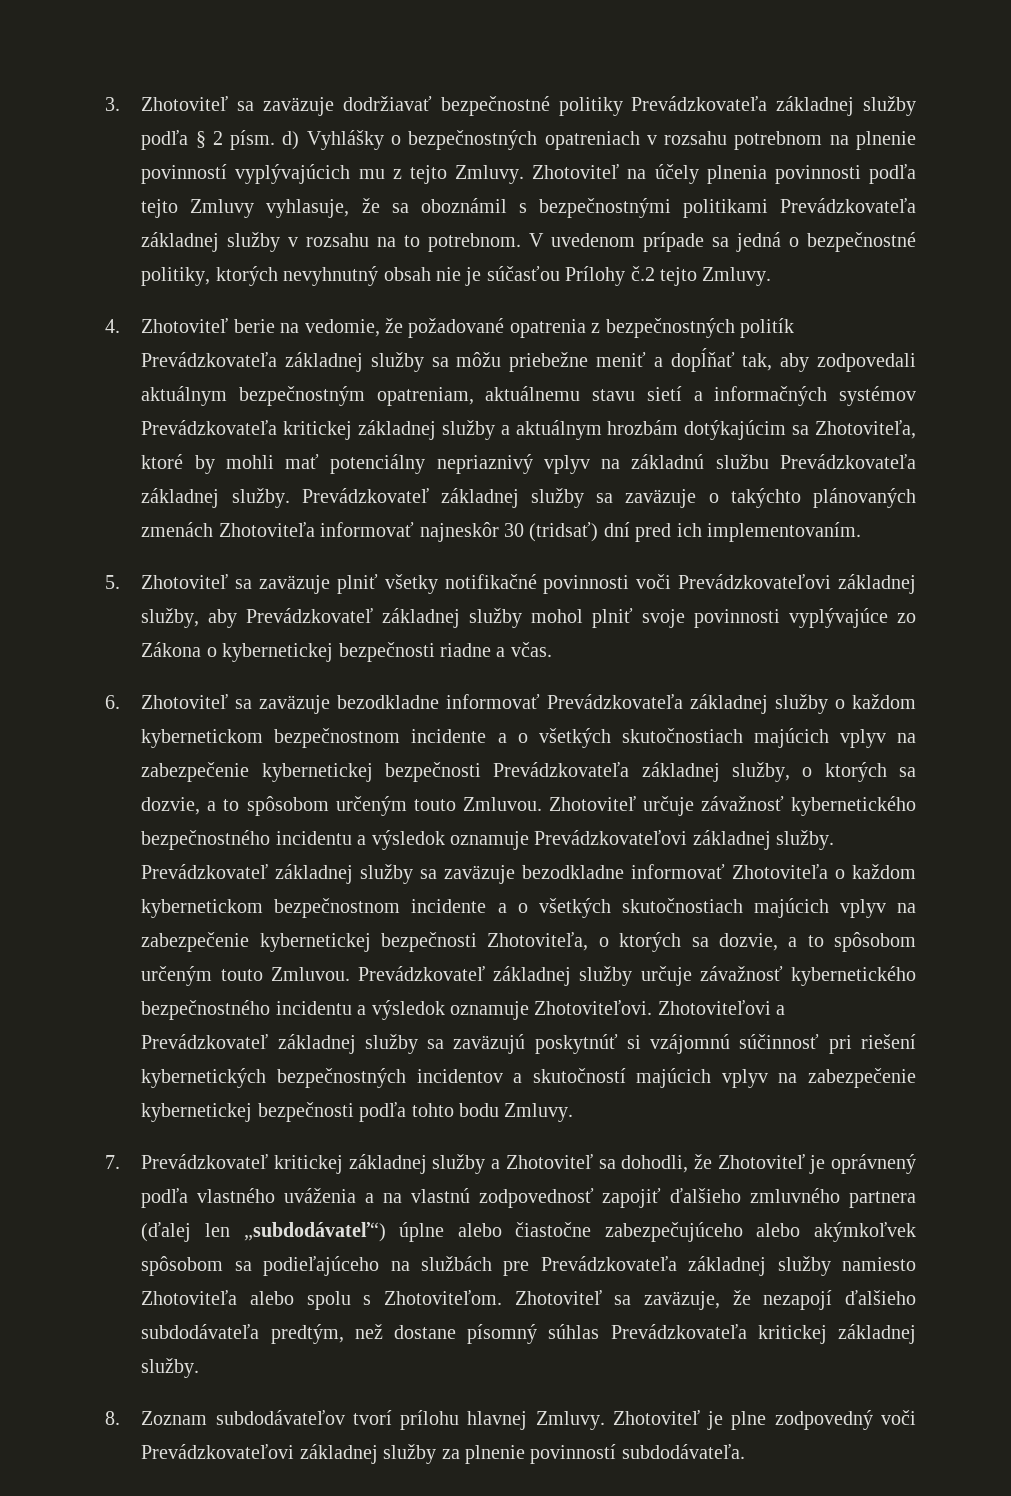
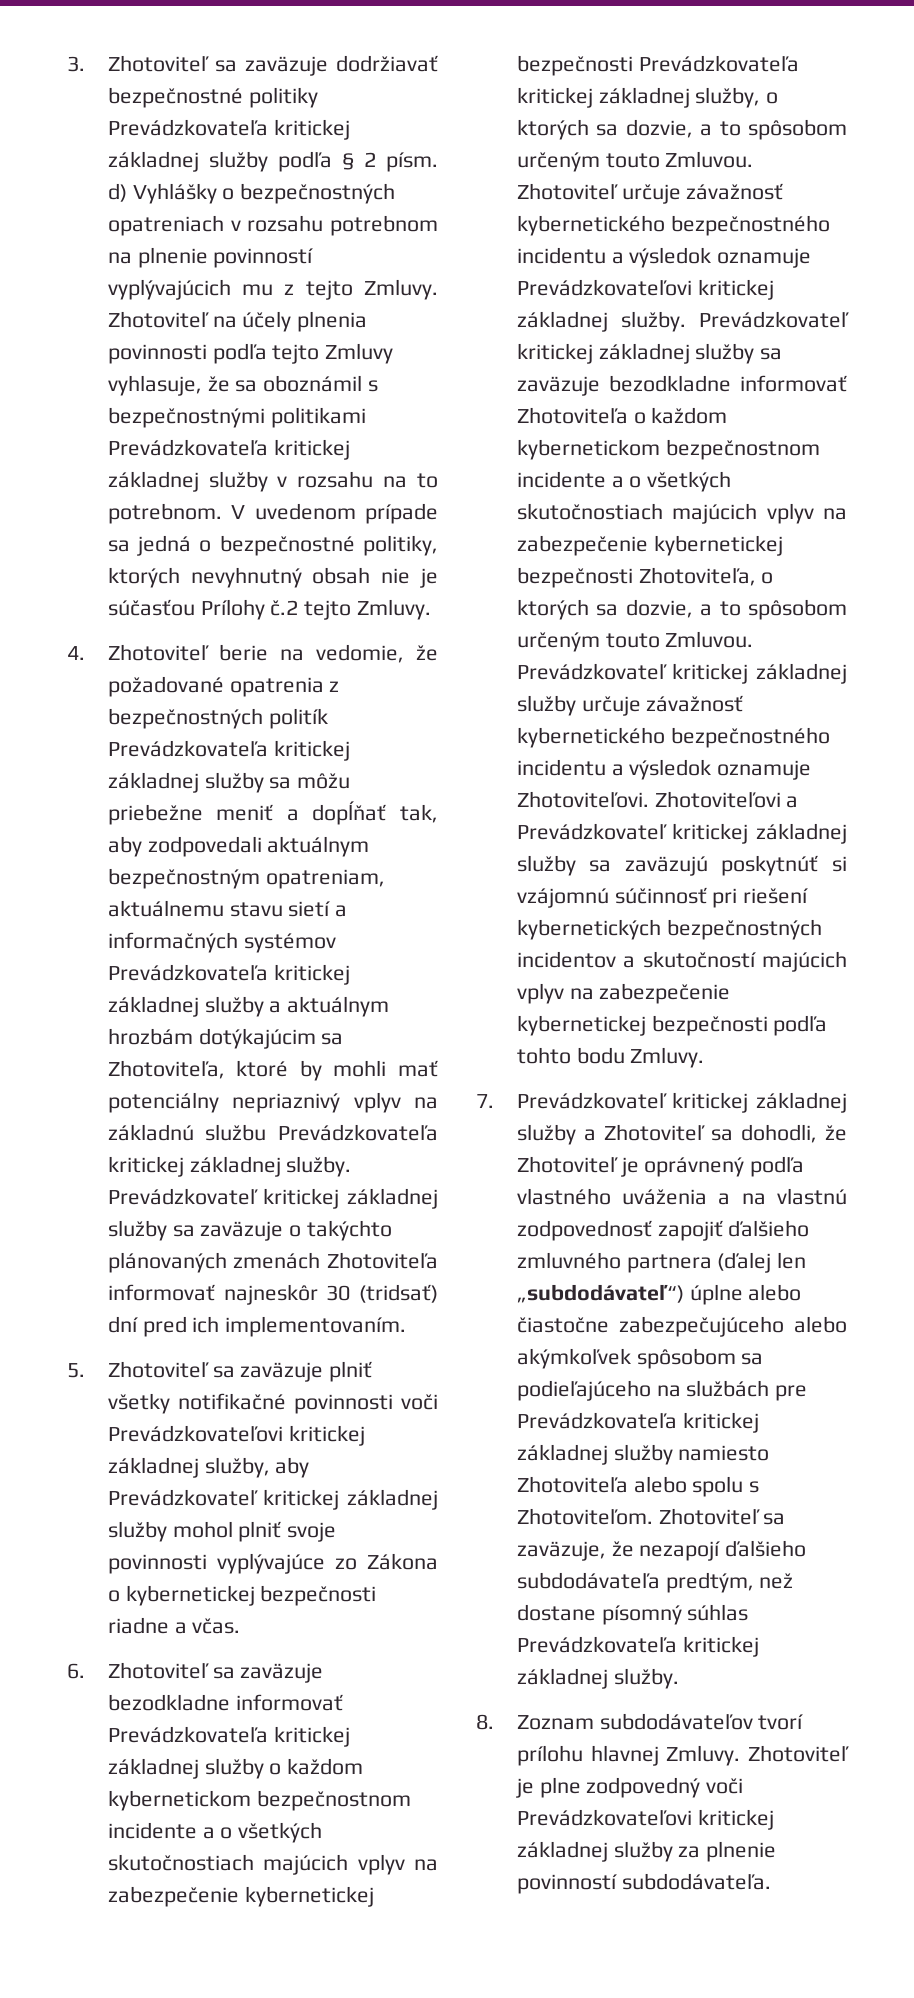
(768, 103) none -> [273,119,350,140] kritickej
(916, 205) none -> [273,439,350,460] kritickej
(278, 359) none -> [273,740,350,761] kritickej
[141,488,429,508] základnej služby. Prevádzkovateľ -> [107,1156,352,1177] [107,1188,340,1209] kritickej základnej služby. Prevádzkovateľ kritickej
(832, 581) none -> [288,1425,365,1446] kritickej
(374, 615) none -> [263,1489,340,1510] kritickej
(684, 701) none -> [273,1726,350,1747] kritickej
(630, 769) none -> [516,87,593,108] kritickej
[692,830,835,850] [141,864,269,879] základnej služby. Prevádzkovateľ -> [697,279,774,300] [516,311,849,332] [516,343,593,364] kritickej základnej služby. Prevádzkovateľ kritickej
(485, 973) none -> [672,663,749,684] kritickej
(269, 1041) none -> [672,823,749,844] kritickej
(677, 1263) none -> [682,1412,759,1433] kritickej
(295, 1451) none -> [697,1809,774,1830] kritickej

